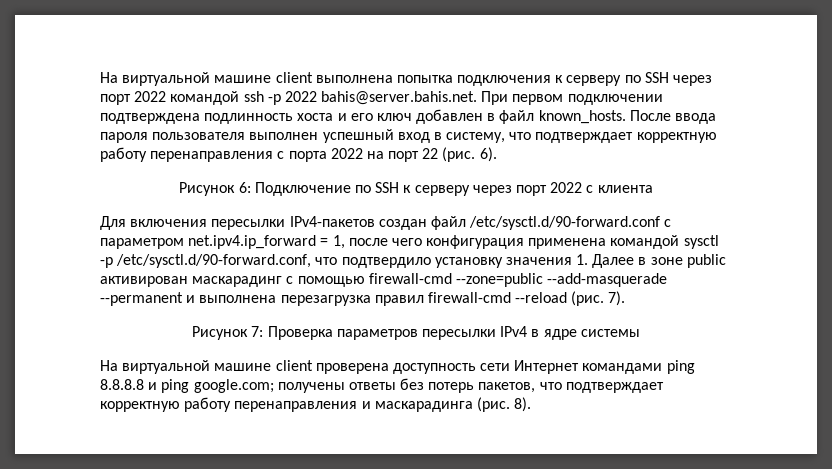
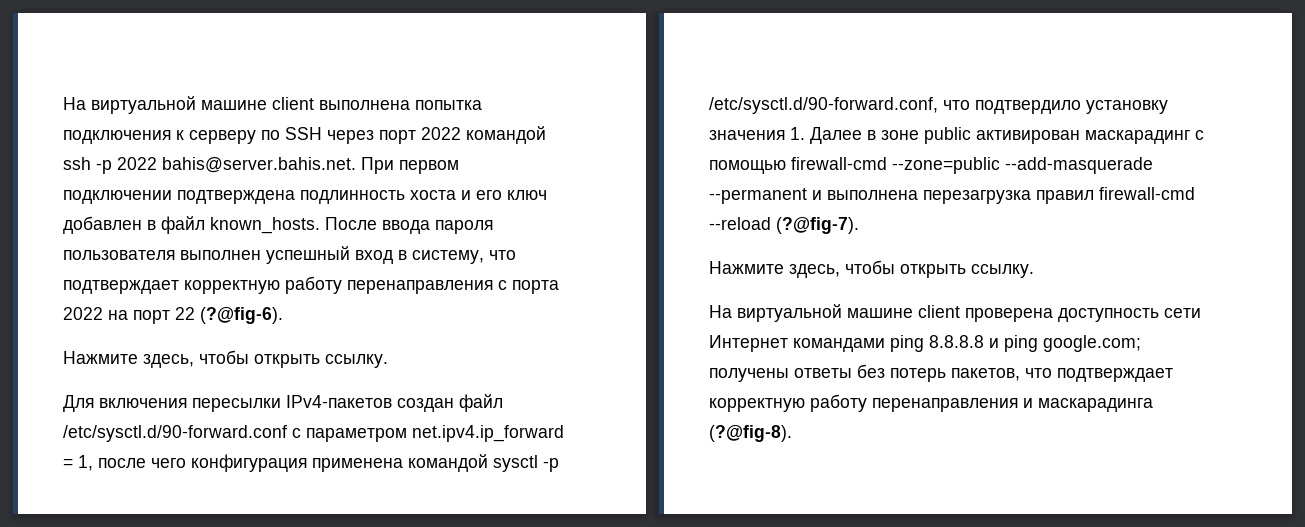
[442,147,497,162] [179,182,653,196] (рис. 6). // Рисунок 6: Подключение по SSH к серверу через порт 2022 с клиента -> [200,307,283,324] [63,350,388,368] (?@fig-6). // Нажмите здесь, чтобы открыть ссылку.
[571,291,626,306] [192,326,640,340] (рис. 7). // Рисунок 7: Проверка параметров пересылки IPv4 в ядре системы -> [776,217,859,234] [709,260,1034,278] (?@fig-7). // Нажмите здесь, чтобы открыть ссылку.
[476,397,532,412] (рис. 8). -> [709,425,792,442] (?@fig-8).

